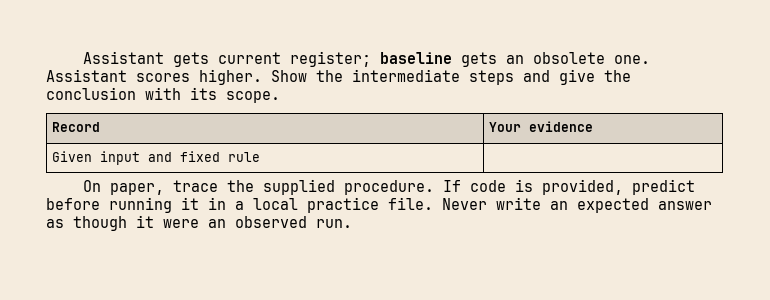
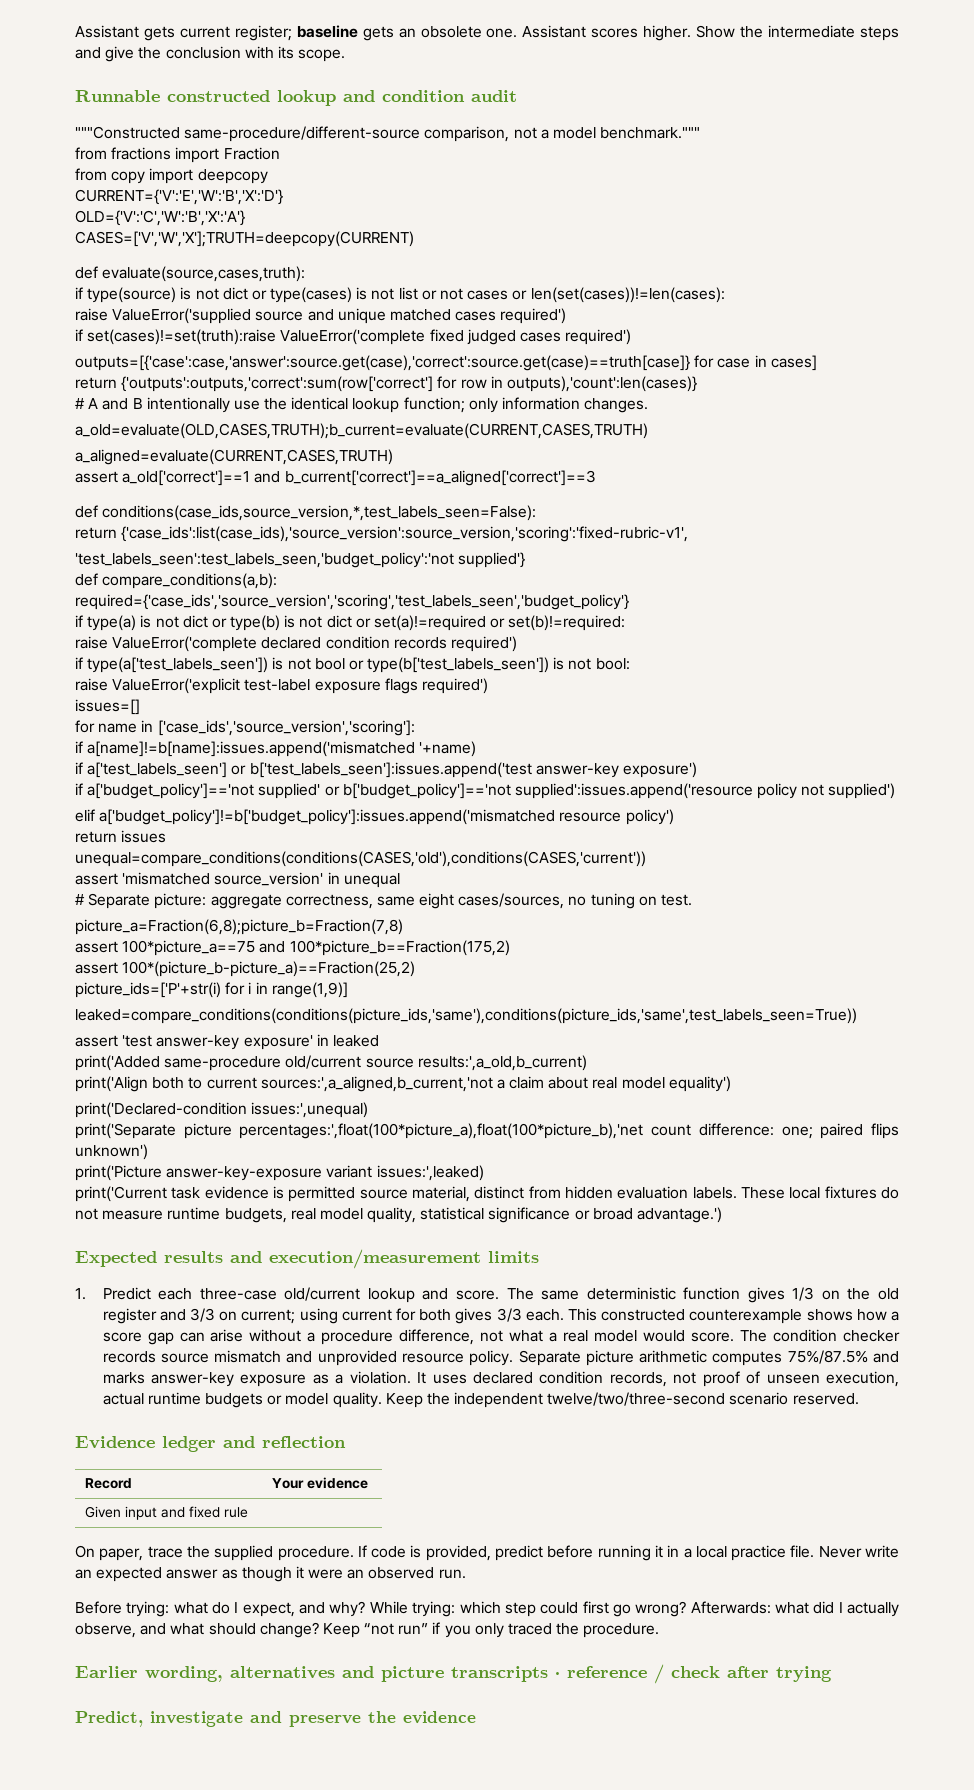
(280, 97) none -> [75,90,517,106] [75,126,701,142] [75,147,280,163] [75,168,268,184] [75,189,283,205] [75,210,245,226] [75,231,414,247] [75,266,306,282] [75,287,725,303] [75,308,567,324] [75,329,632,345] [75,355,817,371] [75,376,697,392] [75,397,649,413] [75,423,648,439] [75,449,393,465] [75,470,596,486] [75,505,537,521] [75,526,689,542] [75,552,526,568] [75,573,278,589] [75,594,629,610] [75,615,626,631] [75,636,517,652] [75,657,630,673] [75,678,488,694] [75,699,140,715] [75,720,415,736] [75,741,477,757] [75,762,697,778] [75,783,896,799] [75,809,674,825] [75,830,167,843] [75,851,646,867] [75,872,400,888] [75,893,693,909] [75,919,403,935] [75,940,510,956] [75,961,416,977] [75,982,348,998] [75,1008,857,1024] [75,1034,379,1050] [75,1055,587,1071] [75,1076,731,1092] [75,1102,369,1118] [75,1123,899,1139] [75,1144,148,1160] [75,1165,484,1181] [75,1186,900,1202] [75,1207,723,1223] [75,1249,539,1269] [75,1287,900,1303] [102,1308,899,1324] [102,1329,901,1345] [102,1350,899,1366] [102,1371,900,1387] [102,1392,859,1408] [75,1436,346,1452] // Runnable constructed lookup and condition audit // """Constructed same-procedure/different-source comparison, not a model benchmark.""" // from fractions import Fraction // from copy import deepcopy // CURRENT={'V':'E','W':'B','X':'D'} // OLD={'V':'C','W':'B','X':'A'} // CASES=['V','W','X'];TRUTH=deepcopy(CURRENT) // def evaluate(source,cases,truth): // if type(source) is not dict or type(cases) is not list or not cases or len(set(cases))!=len(cases): // raise ValueError('supplied source and unique matched cases required') // if set(cases)!=set(truth):raise ValueError('complete fixed judged cases required') // outputs=[{'case':case,'answer':source.get(case),'correct':source.get(case)==truth[case]} for case in cases] // return {'outputs':outputs,'correct':sum(row['correct'] for row in outputs),'count':len(cases)} // # A and B intentionally use the identical lookup function; only information changes. // a_old=evaluate(OLD,CASES,TRUTH);b_current=evaluate(CURRENT,CASES,TRUTH) // a_aligned=evaluate(CURRENT,CASES,TRUTH) // assert a_old['correct']==1 and b_current['correct']==a_aligned['correct']==3 // def conditions(case_ids,source_version,*,test_labels_seen=False): // return {'case_ids':list(case_ids),'source_version':source_version,'scoring':'fixed-rubric-v1', // 'test_labels_seen':test_labels_seen,'budget_policy':'not supplied'} // def compare_conditions(a,b): // required={'case_ids','source_version','scoring','test_labels_seen','budget_policy'} // if type(a) is not dict or type(b) is not dict or set(a)!=required or set(b)!=required: // raise ValueError('complete declared condition records required') // if type(a['test_labels_seen']) is not bool or type(b['test_labels_seen']) is not bool: // raise ValueError('explicit test-label exposure flags required') // issues=[] // for name in ['case_ids','source_version','scoring']: // if a[name]!=b[name]:issues.append('mismatched '+name) // if a['test_labels_seen'] or b['test_labels_seen']:issues.append('test answer-key exposure') // if a['budget_policy']=='not supplied' or b['budget_policy']=='not supplied':issues.append('resource policy not supplied') // elif a['budget_policy']!=b['budget_policy']:issues.append('mismatched resource policy') // return issues // unequal=compare_conditions(conditions(CASES,'old'),conditions(CASES,'current')) // assert 'mismatched source_version' in unequal // # Separate picture: aggregate correctness, same eight cases/sources, no tuning on test. // picture_a=Fraction(6,8);picture_b=Fraction(7,8) // assert 100*picture_a==75 and 100*picture_b==Fraction(175,2) // assert 100*(picture_b-picture_a)==Fraction(25,2) // picture_ids=['P'+str(i) for i in range(1,9)] // leaked=compare_conditions(conditions(picture_ids,'same'),conditions(picture_ids,'same',test_labels_seen=True)) // assert 'test answer-key exposure' in leaked // print('Added same-procedure old/current source results:',a_old,b_current) // print('Align both to current sources:',a_aligned,b_current,'not a claim about real model equality') // print('Declared-condition issues:',unequal) // print('Separate picture percentages:',float(100*picture_a),float(100*picture_b),'net count difference: one; paired flips unknown') // print('Picture answer-key-exposure variant issues:',leaked) // print('Current task evidence is permitted source material, distinct from hidden evaluation labels. These local fixtures do not measure runtime budgets, real model quality, statistical significance or broad advantage.') // Expected results and execution/measurement limits // 1. Predict each three-case old/current lookup and score. The same deterministic function gives 1/3 on the old register and 3/3 on current; using current for both gives 3/3 each. This constructed counterexample shows how a score gap can arise without a procedure difference, not what a real model would score. The condition checker records source mismatch and unprovided resource policy. Separate picture arithmetic computes 75%/87.5% and marks answer-key exposure as a violation. It uses declared condition records, not proof of unseen execution, actual runtime budgets or model quality. Keep the independent twelve/two/three-second scenario reserved. // Evidence ledger and reflection
(352, 223) none -> [75,1601,900,1617] [75,1622,660,1638] [75,1664,832,1684] [75,1711,476,1727] // Before trying: what do I expect, and why? While trying: which step could first go wrong? Afterwards: what did I actually observe, and what should change? Keep “not run” if you only traced the procedure. // Earlier wording, alternatives and picture transcripts · reference / check after trying // Predict, investigate and preserve the evidence

